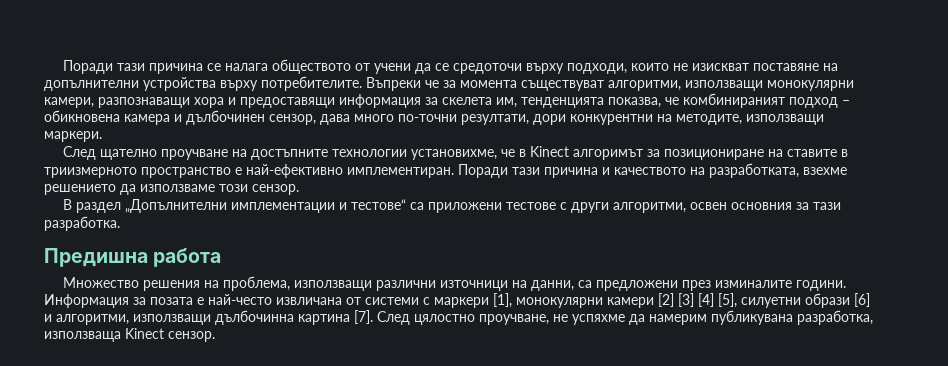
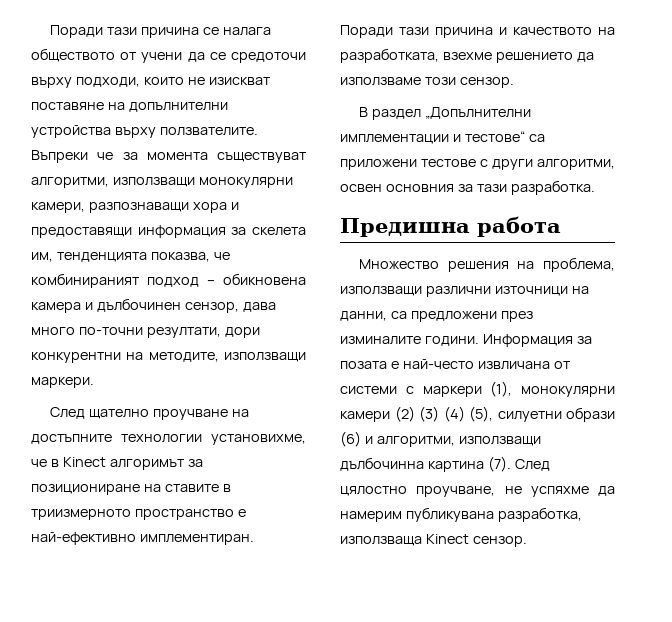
[261,76,362,91] потребителите. -> [159,127,258,136] ползвателите.
[493,293,512,308] [1], -> [490,381,513,397] (1),
[658,293,737,308] [2] [3] [4] [5], -> [394,406,493,422] (2) (3) (4) (5),
[854,293,870,307] [6] -> [340,431,361,447] (6)
[354,310,373,324] [7]. -> [487,456,511,472] (7).

